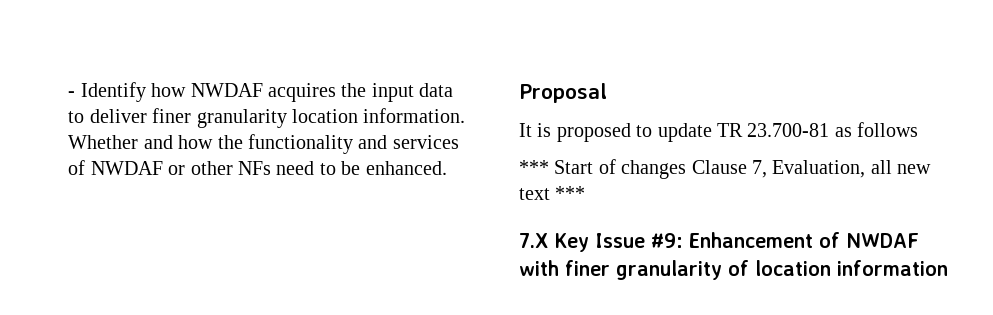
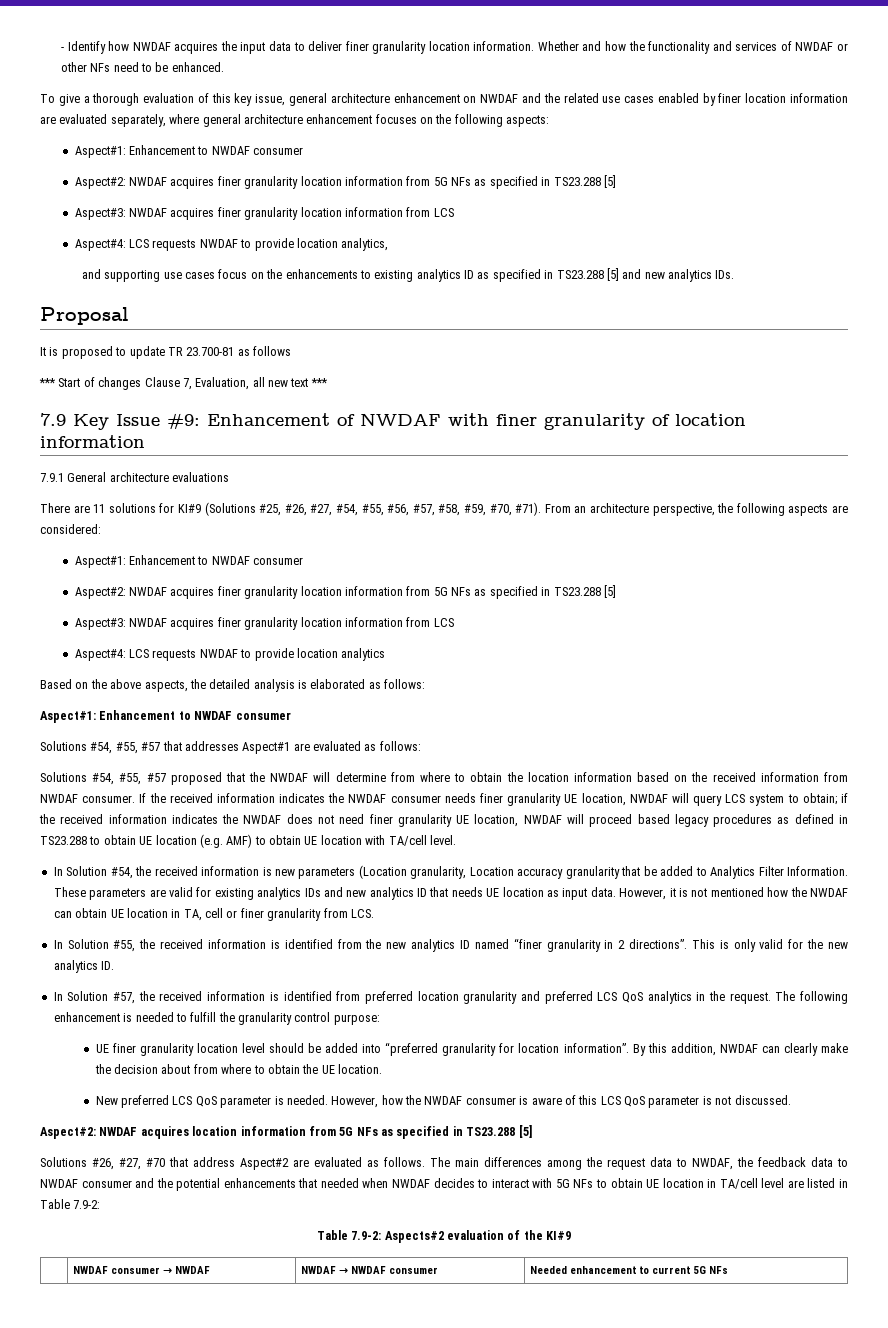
(447, 168) none -> [40,93,848,106] [40,114,550,127] [74,145,304,158] [74,175,616,189] [74,207,454,220] [74,238,389,251] [81,268,735,282] // To give a thorough evaluation of this key issue, general architecture enhancement on NWDAF and the related use cases enabled by finer location information are evaluated separately, where general architecture enhancement focuses on the following aspects: // Aspect#1: Enhancement to NWDAF consumer // Aspect#2: NWDAF acquires finer granularity location information from 5G NFs as specified in TS23.288 [5] // Aspect#3: NWDAF acquires finer granularity location information from LCS // Aspect#4: LCS requests NWDAF to provide location analytics, // and supporting use cases focus on the enhancements to existing analytics ID as specified in TS23.288 [5] and new analytics IDs.
[519,233,548,248] 7.X -> [40,413,66,426] 7.9
(948, 268) none -> [40,472,230,482] [40,502,849,516] [40,524,101,534] [74,555,304,568] [74,585,616,599] [74,617,454,630] [74,648,386,661] [40,679,426,692] [40,710,291,723] [40,741,421,754] [40,772,848,785] [40,793,848,806] [39,814,849,827] [40,834,456,848] [53,865,848,879] [53,887,848,900] [53,908,374,921] [53,938,849,952] [53,960,115,973] [53,991,849,1004] [53,1012,380,1025] [95,1042,849,1056] [94,1064,383,1074] [95,1095,791,1108] [40,1125,532,1139] [40,1157,848,1170] [40,1178,848,1191] [40,1199,101,1209] [316,1230,572,1243] [73,1266,211,1274] [301,1266,439,1274] [530,1266,729,1274] // 7.9.1 General architecture evaluations // There are 11 solutions for KI#9 (Solutions #25, #26, #27, #54, #55, #56, #57, #58, #59, #70, #71). From an architecture perspective, the following aspects are considered: // Aspect#1: Enhancement to NWDAF consumer // Aspect#2: NWDAF acquires finer granularity location information from 5G NFs as specified in TS23.288 [5] // Aspect#3: NWDAF acquires finer granularity location information from LCS // Aspect#4: LCS requests NWDAF to provide location analytics // Based on the above aspects, the detailed analysis is elaborated as follows: // Aspect#1: Enhancement to NWDAF consumer // Solutions #54, #55, #57 that addresses Aspect#1 are evaluated as follows: // Solutions #54, #55, #57 proposed that the NWDAF will determine from where to obtain the location information based on the received information from NWDAF consumer. If the received information indicates the NWDAF consumer needs finer granularity UE location, NWDAF will query LCS system to obtain; if the received information indicates the NWDAF does not need finer granularity UE location, NWDAF will proceed based legacy procedures as defined in TS23.288 to obtain UE location (e.g. AMF) to obtain UE location with TA/cell level. // In Solution #54, the received information is new parameters (Location granularity, Location accuracy granularity that be added to Analytics Filter Information. These parameters are valid for existing analytics IDs and new analytics ID that needs UE location as input data. However, it is not mentioned how the NWDAF can obtain UE location in TA, cell or finer granularity from LCS. // In Solution #55, the received information is identified from the new analytics ID named “finer granularity in 2 directions”. This is only valid for the new analytics ID. // In Solution #57, the received information is identified from preferred location granularity and preferred LCS QoS analytics in the request. The following enhancement is needed to fulfill the granularity control purpose: // UE finer granularity location level should be added into “preferred granularity for location information”. By this addition, NWDAF can clearly make the decision about from where to obtain the UE location. // New preferred LCS QoS parameter is needed. However, how the NWDAF consumer is aware of this LCS QoS parameter is not discussed. // Aspect#2: NWDAF acquires location information from 5G NFs as specified in TS23.288 [5] // Solutions #26, #27, #70 that address Aspect#2 are evaluated as follows. The main differences among the request data to NWDAF, the feedback data to NWDAF consumer and the potential enhancements that needed when NWDAF decides to interact with 5G NFs to obtain UE location in TA/cell level are listed in Table 7.9-2: // Table 7.9-2: Aspects#2 evaluation of the KI#9 // | NWDAF consumer → NWDAF | NWDAF → NWDAF consumer | Needed enhancement to current 5G NFs

